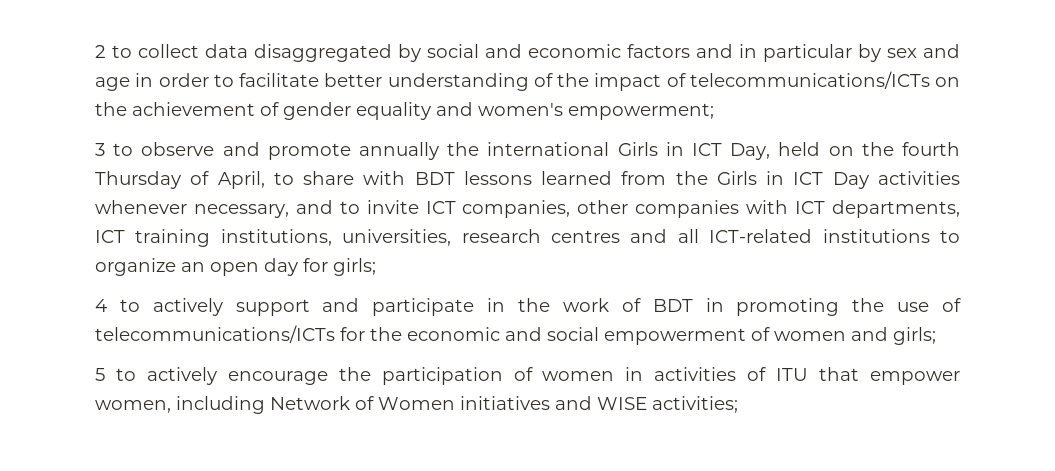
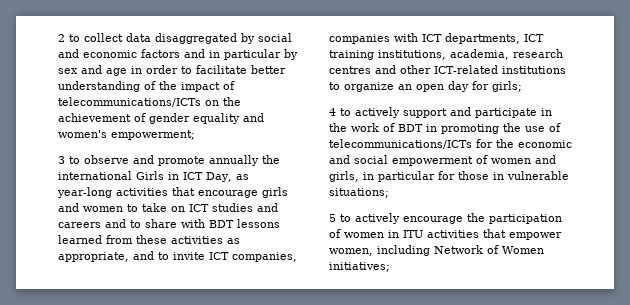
[778,142,961,156] [95,171,265,189] held on the fourth Thursday of April, -> [235,174,249,180] [57,187,288,198] [58,203,278,212] [58,219,126,228] as year-long activities that encourage girls and women to take on ICT studies and careers and
[675,171,960,189] [95,200,289,218] the Girls in ICT Day activities whenever necessary, -> [136,235,240,244] [58,252,129,262] these activities as appropriate,
[577,200,629,214] other -> (297, 257) none
[342,229,452,246] universities, -> [450,49,509,60] academia,
[677,229,699,243] all -> [400,65,431,74] other
[893,327,936,345] girls; -> [329,171,569,182] [329,188,389,198] girls, in particular for those in vulnerable situations;
[654,367,809,381] activities of ITU -> [403,230,479,238] ITU activities
[460,396,738,413] initiatives and WISE activities; -> [329,262,390,272] initiatives;

